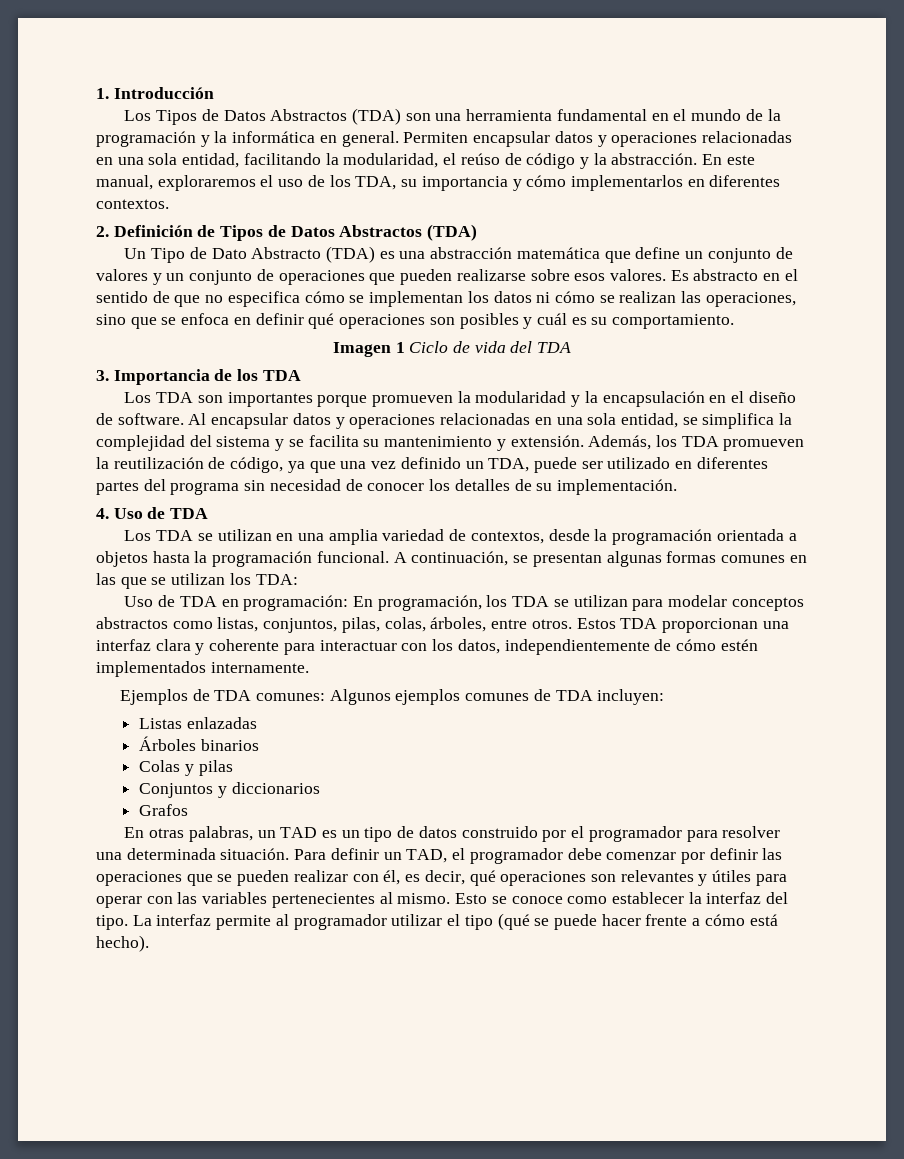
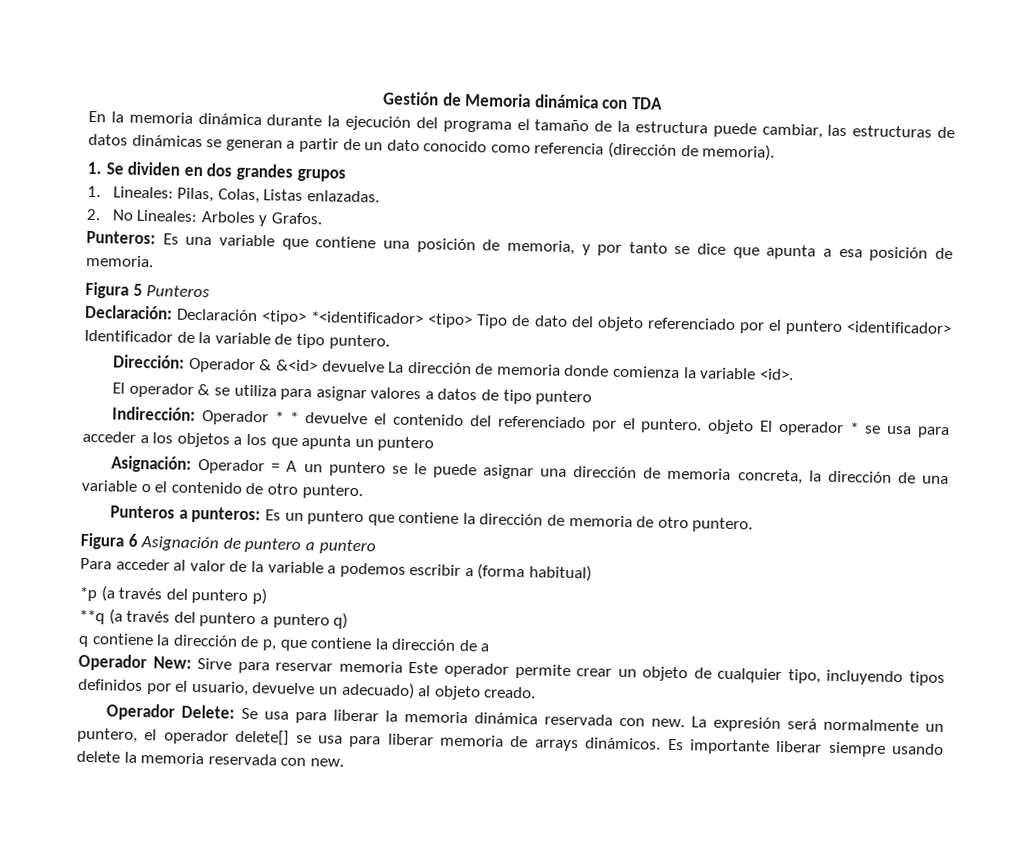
[96,87,214,99] [124,108,781,125] [96,131,792,147] [96,153,755,169] [96,175,781,191] [96,199,169,209] [96,224,478,241] [124,246,793,263] [96,269,798,285] [96,291,796,307] [96,313,735,329] [332,341,572,357] [96,369,301,385] [124,391,796,407] [96,413,793,429] [96,435,805,451] [96,457,768,473] [96,479,677,495] [96,507,209,519] [124,529,797,545] [96,551,807,567] [96,573,298,589] [124,595,804,611] [96,617,789,633] [96,639,758,655] [96,661,309,677] [119,689,665,705] [139,717,257,729] [139,736,259,751] [139,760,233,776] [139,782,320,798] [139,804,189,816] [124,826,781,842] [96,848,783,864] [96,870,787,886] [96,892,789,908] [96,913,778,930] [96,935,149,952] 1. Introducción // Los Tipos de Datos Abstractos (TDA) son una herramienta fundamental en el mundo de la programación y la informática en general. Permiten encapsular datos y operaciones relacionadas en una sola entidad, facilitando la modularidad, el reúso de código y la abstracción. En este manual, exploraremos el uso de los TDA, su importancia y cómo implementarlos en diferentes contextos. // 2. Definición de Tipos de Datos Abstractos (TDA) // Un Tipo de Dato Abstracto (TDA) es una abstracción matemática que define un conjunto de valores y un conjunto de operaciones que pueden realizarse sobre esos valores. Es abstracto en el sentido de que no especifica cómo se implementan los datos ni cómo se realizan las operaciones, sino que se enfoca en definir qué operaciones son posibles y cuál es su comportamiento. // Imagen 1 Ciclo de vida del TDA // 3. Importancia de los TDA // Los TDA son importantes porque promueven la modularidad y la encapsulación en el diseño de software. Al encapsular datos y operaciones relacionadas en una sola entidad, se simplifica la complejidad del sistema y se facilita su mantenimiento y extensión. Además, los TDA promueven la reutilización de código, ya que una vez definido un TDA, puede ser utilizado en diferentes partes del programa sin necesidad de conocer los detalles de su implementación. // 4. Uso de TDA // Los TDA se utilizan en una amplia variedad de contextos, desde la programación orientada a objetos hasta la programación funcional. A continuación, se presentan algunas formas comunes en las que se utilizan los TDA: // Uso de TDA en programación: En programación, los TDA se utilizan para modelar conceptos abstractos como listas, conjuntos, pilas, colas, árboles, entre otros. Estos TDA proporcionan una interfaz clara y coherente para interactuar con los datos, independientemente de cómo estén implementados internamente. // Ejemplos de TDA comunes: Algunos ejemplos comunes de TDA incluyen: // Listas enlazadas // Árboles binarios // Colas y pilas // Conjuntos y diccionarios // Grafos // En otras palabras, un TAD es un tipo de datos construido por el programador para resolver una determinada situación. Para definir un TAD, el programador debe comenzar por definir las operaciones que se pueden realizar con él, es decir, qué operaciones son relevantes y útiles para operar con las variables pertenecientes al mismo. Esto se conoce como establecer la interfaz del tipo. La interfaz permite al programador utilizar el tipo (qué se puede hacer frente a cómo está hecho). -> [383,91,663,110] [88,110,956,139] [88,133,776,161] [87,161,346,182] [87,185,381,204] [86,208,324,227] [86,230,953,262] [85,254,154,268] [85,281,211,299] [85,304,952,336] [84,329,390,350] [113,354,794,381] [112,382,593,406] [112,406,950,439] [82,430,435,452] [111,455,950,485] [81,479,363,500] [110,505,754,533] [80,532,376,555] [80,557,593,582] [79,585,267,605] [79,608,349,629] [78,633,491,652] [78,653,945,687] [78,678,537,701] [106,703,945,733] [77,727,944,757] [76,750,344,767] Gestión de Memoria dinámica con TDA // En la memoria dinámica durante la ejecución del programa el tamaño de la estructura puede cambiar, las estructuras de datos dinámicas se generan a partir de un dato conocido como referencia (dirección de memoria). // 1. Se dividen en dos grandes grupos // 1. Lineales: Pilas, Colas, Listas enlazadas. // 2. No Lineales: Arboles y Grafos. // Punteros: Es una variable que contiene una posición de memoria, y por tanto se dice que apunta a esa posición de memoria. // Figura 5 Punteros // Declaración: Declaración <tipo> *<identificador> <tipo> Tipo de dato del objeto referenciado por el puntero <identificador> Identificador de la variable de tipo puntero. // Dirección: Operador & &<id> devuelve La dirección de memoria donde comienza la variable <id>. // El operador & se utiliza para asignar valores a datos de tipo puntero // Indirección: Operador * * devuelve el contenido del referenciado por el puntero. objeto El operador * se usa para acceder a los objetos a los que apunta un puntero // Asignación: Operador = A un puntero se le puede asignar una dirección de memoria concreta, la dirección de una variable o el contenido de otro puntero. // Punteros a punteros: Es un puntero que contiene la dirección de memoria de otro puntero. // Figura 6 Asignación de puntero a puntero // Para acceder al valor de la variable a podemos escribir a (forma habitual) // *p (a través del puntero p) // **q (a través del puntero a puntero q) // q contiene la dirección de p, que contiene la dirección de a // Operador New: Sirve para reservar memoria Este operador permite crear un objeto de cualquier tipo, incluyendo tipos definidos por el usuario, devuelve un adecuado) al objeto creado. // Operador Delete: Se usa para liberar la memoria dinámica reservada con new. La expresión será normalmente un puntero, el operador delete[] se usa para liberar memoria de arrays dinámicos. Es importante liberar siempre usando delete la memoria reservada con new.

